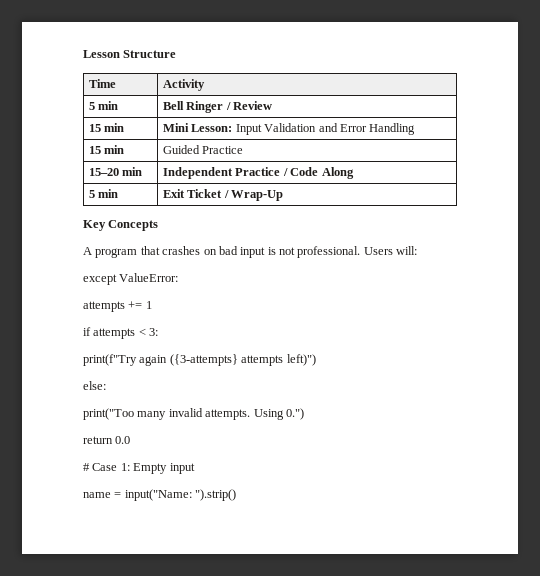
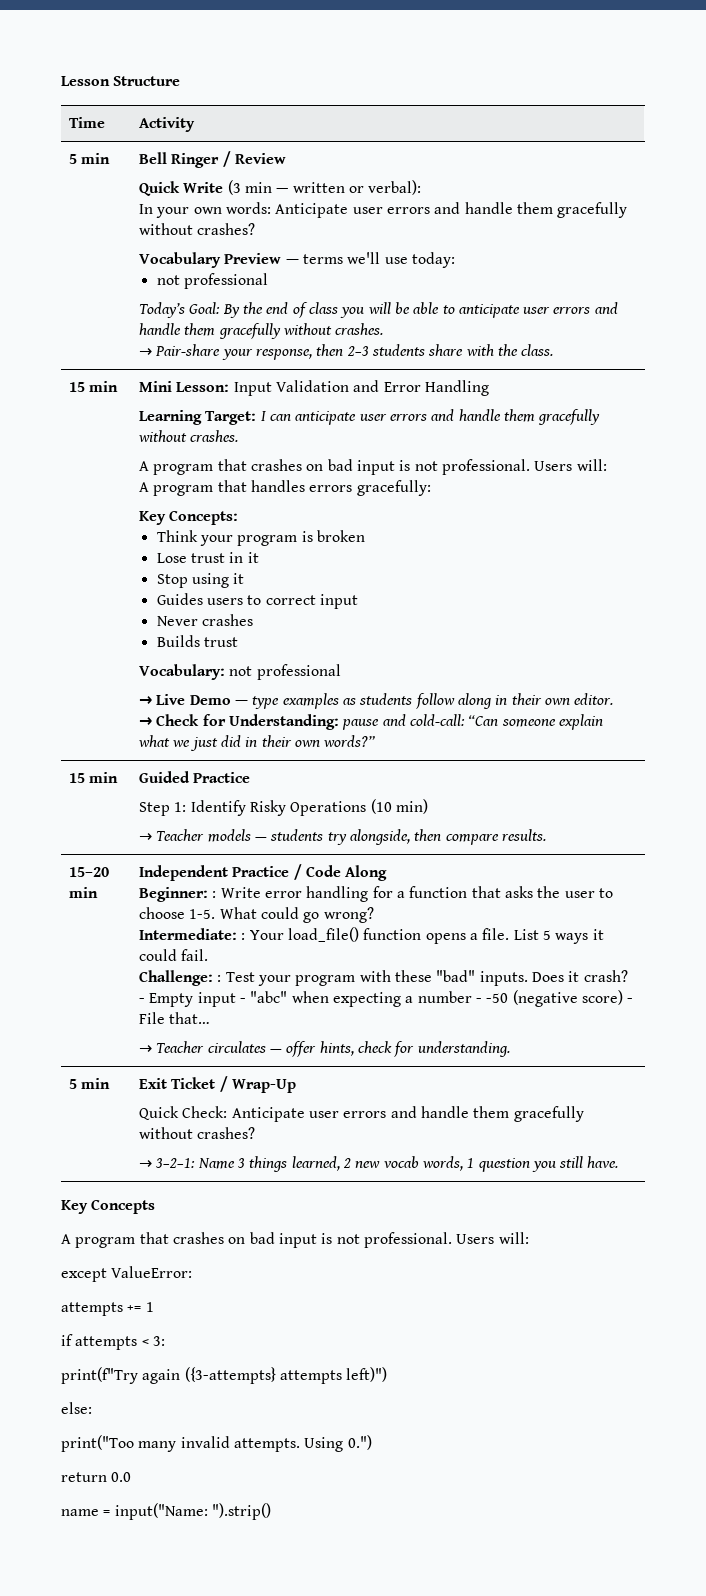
(273, 105) none -> [138,180,422,196] [138,202,628,218] [138,223,256,235] [138,252,455,268] [156,273,268,289] [138,302,618,318] [138,323,384,339] [138,344,554,360] // Quick Write (3 min — written or verbal): // In your own words: Anticipate user errors and handle them gracefully without crashes? // Vocabulary Preview — terms we'll use today: // not professional // Today’s Goal: By the end of class you will be able to anticipate user errors and handle them gracefully without crashes. // → Pair-share your response, then 2–3 students share with the class.
[89,145,125,154] [163,145,244,154] // 15 min | Guided Practice -> [138,409,601,425] [137,430,239,442] [138,459,607,475] [138,480,431,496] [138,510,239,525] [156,530,365,546] [156,552,259,563] [156,573,245,588] [156,593,358,609] [156,614,253,626] [156,635,238,647] [138,664,341,680] [138,693,614,709] [138,714,603,730] [137,735,376,751] [68,772,119,783] [138,771,251,783] [138,799,428,816] [138,829,546,845] // Learning Target: I can anticipate user errors and handle them gracefully without crashes. // A program that crashes on bad input is not professional. Users will: // A program that handles errors gracefully: // Key Concepts: // Think your program is broken // Lose trust in it // Stop using it // Guides users to correct input // Never crashes // Builds trust // Vocabulary: not professional // → Live Demo — type examples as students follow along in their own editor. // → Check for Understanding: pause and cold-call: “Can someone explain what we just did in their own words?” // 15 min | Guided Practice // Step 1: Identify Risky Operations (10 min) // → Teacher models — students try alongside, then compare results.
(354, 173) none -> [138,886,613,902] [138,907,374,923] [138,927,604,944] [138,949,209,961] [138,970,628,986] [138,990,634,1007] [138,1012,211,1024] [138,1041,510,1057] // Beginner: : Write error handling for a function that asks the user to choose 1-5. What could go wrong? // Intermediate: : Your load_file() function opens a file. List 5 ways it could fail. // Challenge: : Test your program with these "bad" inputs. Does it crash? - Empty input - "abc" when expecting a number - -50 (negative score) - File that… // → Teacher circulates — offer hints, check for understanding.
(284, 195) none -> [138,1106,584,1122] [138,1127,256,1139] [138,1156,619,1172] // Quick Check: Anticipate user errors and handle them gracefully without crashes? // → 3–2–1: Name 3 things learned, 2 new vocab words, 1 question you still have.
[83,463,195,474] // # Case 1: Empty input -> (132, 1477) none

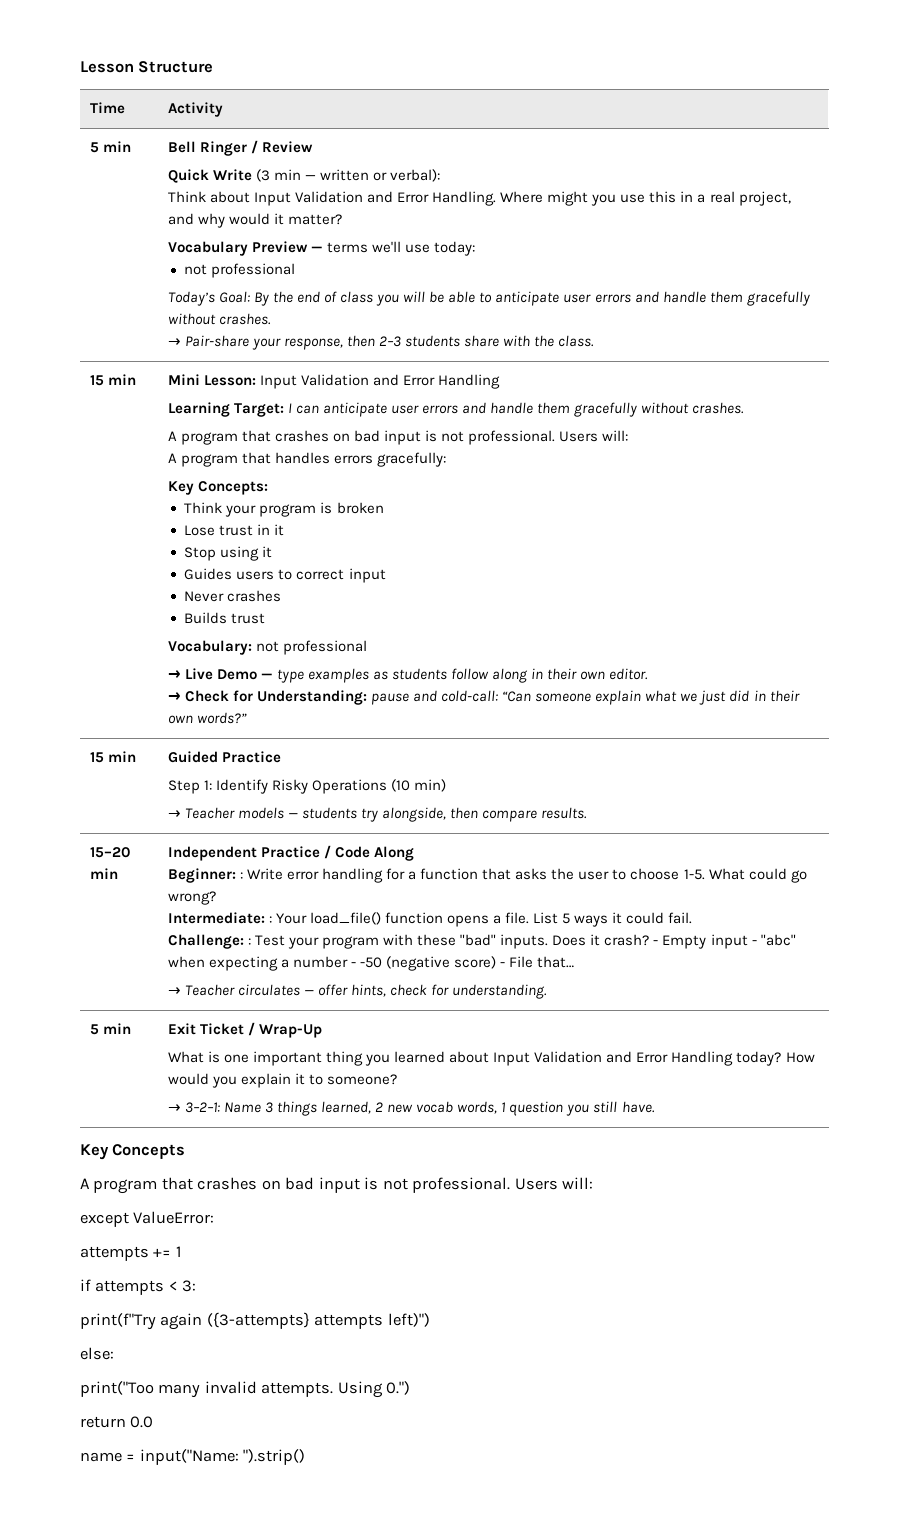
[138,202,628,218] [138,223,256,235] In your own words: Anticipate user errors and handle them gracefully without crashes? -> [167,191,791,206] [167,213,343,228] Think about Input Validation and Error Handling. Where might you use this in a real project, and why would it matter?
[138,1106,584,1122] [138,1127,256,1139] Quick Check: Anticipate user errors and handle them gracefully without crashes? -> [167,1051,815,1066] [167,1073,398,1088] What is one important thing you learned about Input Validation and Error Handling today? How would you explain it to someone?

